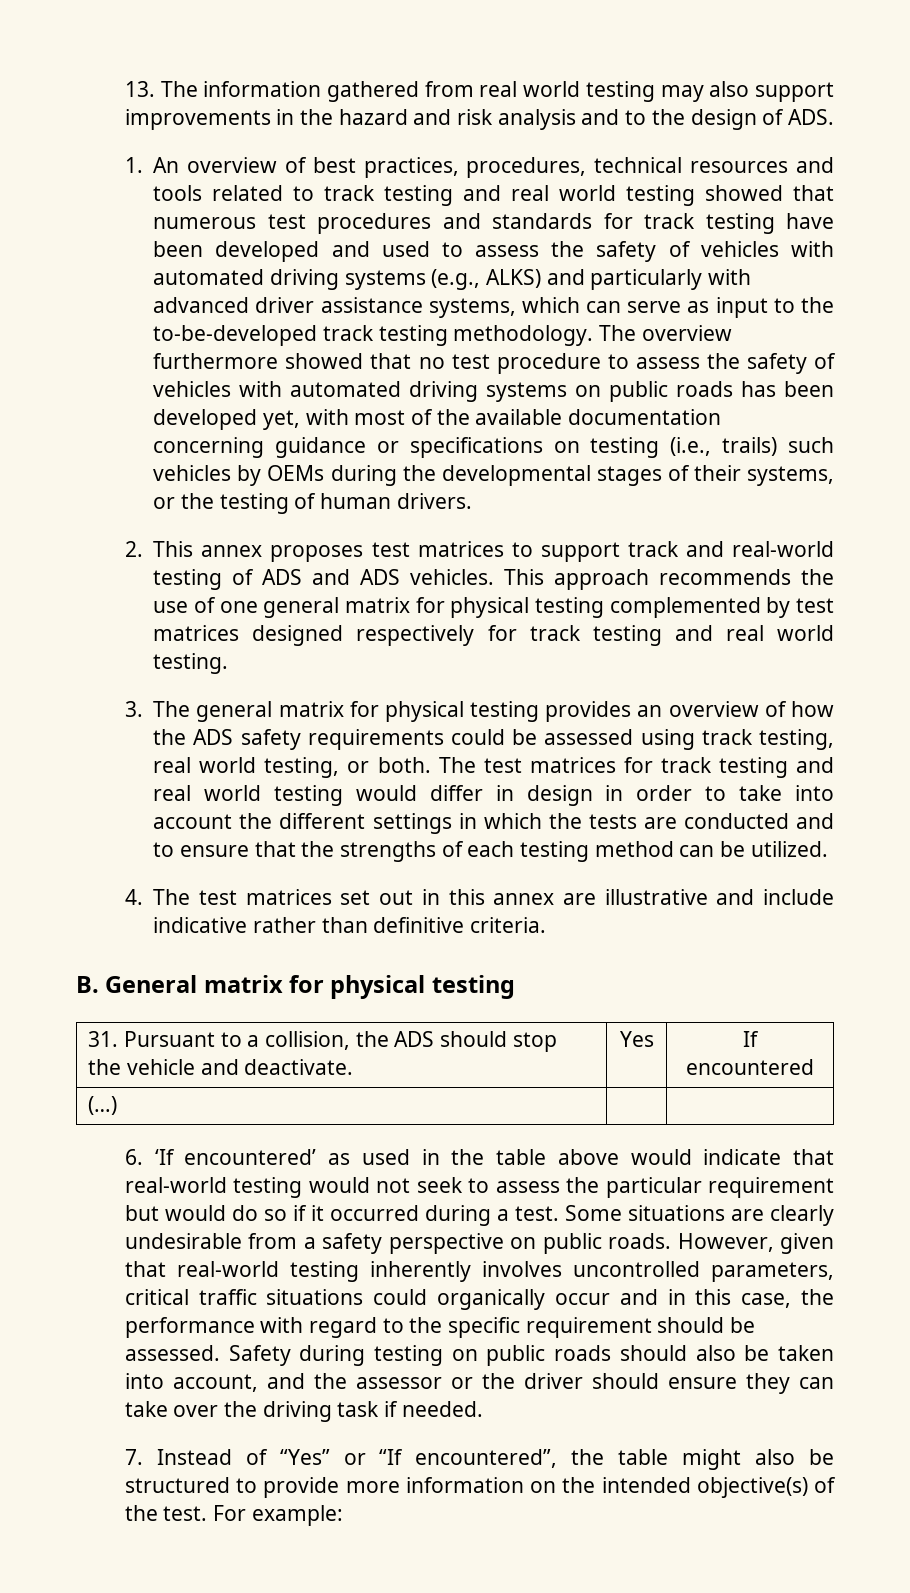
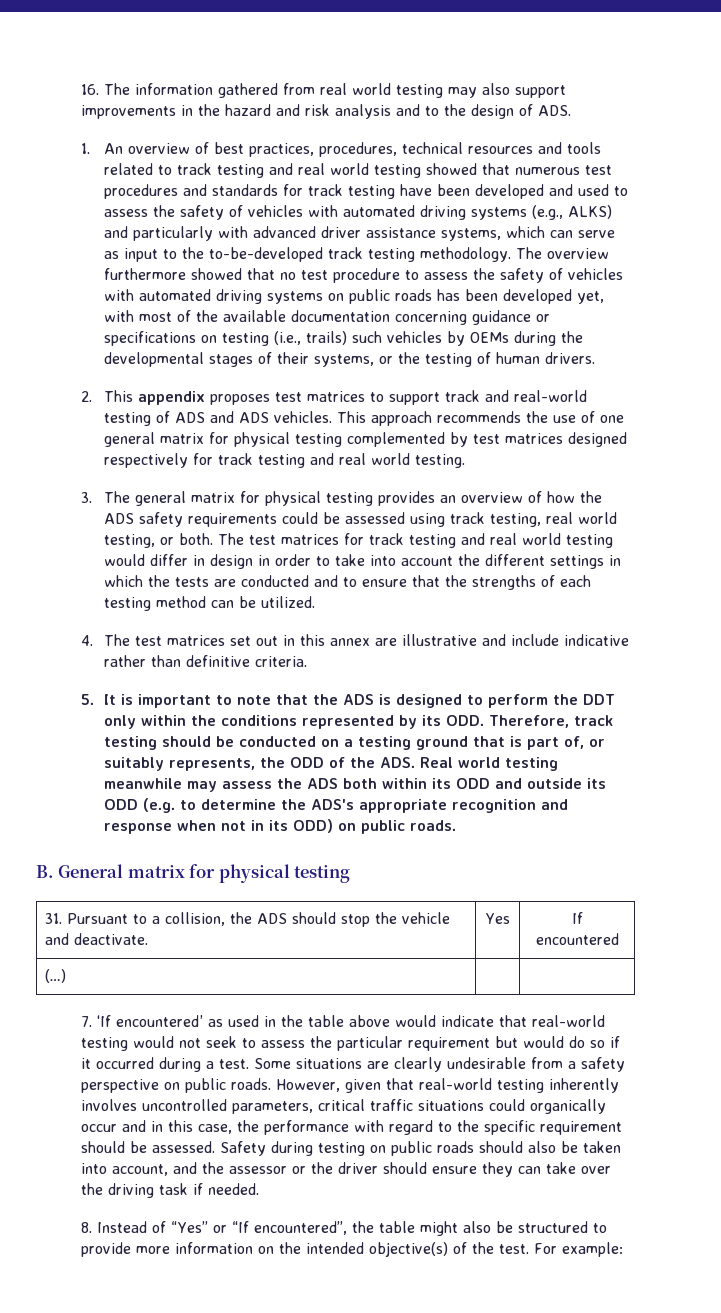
[124,81,155,97] 13. -> [81,84,100,95] 16.
[201,545,263,557] annex -> [138,391,206,405] appendix
(546, 925) none -> [81,694,616,708] [104,715,614,729] [104,736,606,750] [104,757,559,771] [104,778,607,792] [104,798,569,813] [104,819,457,834] // 5. It is important to note that the ADS is designed to perform the DDT only within the conditions represented by its ODD. Therefore, track testing should be conducted on a testing ground that is part of, or suitably represents, the ODD of the ADS. Real world testing meanwhile may assess the ADS both within its ODD and outside its ODD (e.g. to determine the ADS's appropriate recognition and response when not in its ODD) on public roads.
[124,1149,143,1165] 6. -> [81,1016,93,1027] 7.
[124,1449,143,1465] 7. -> [81,1222,93,1233] 8.

